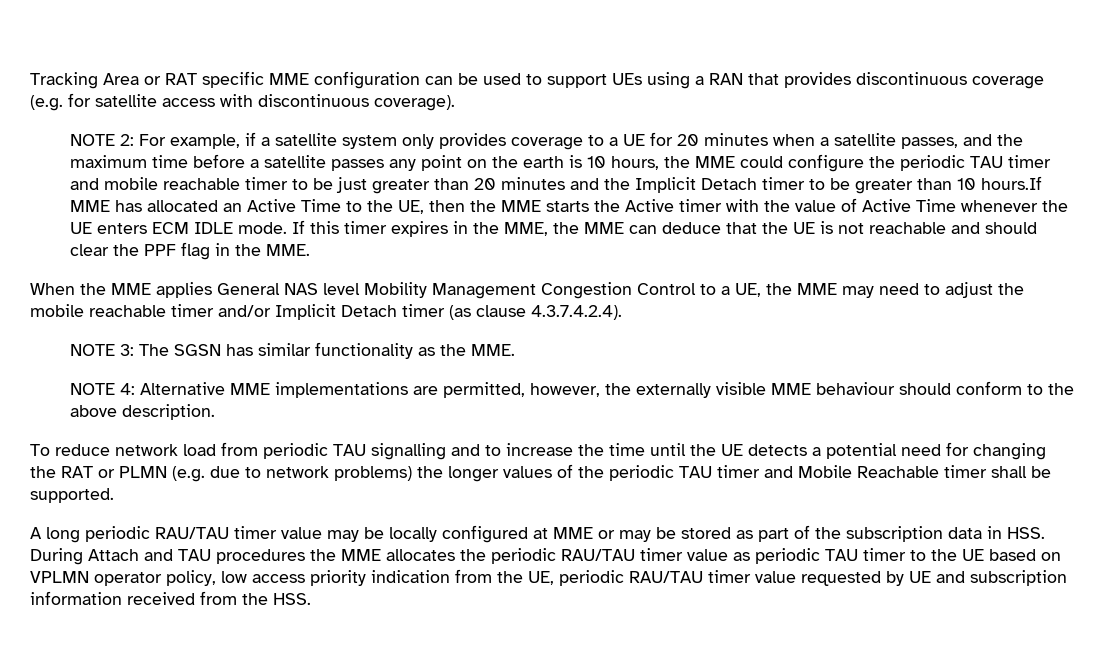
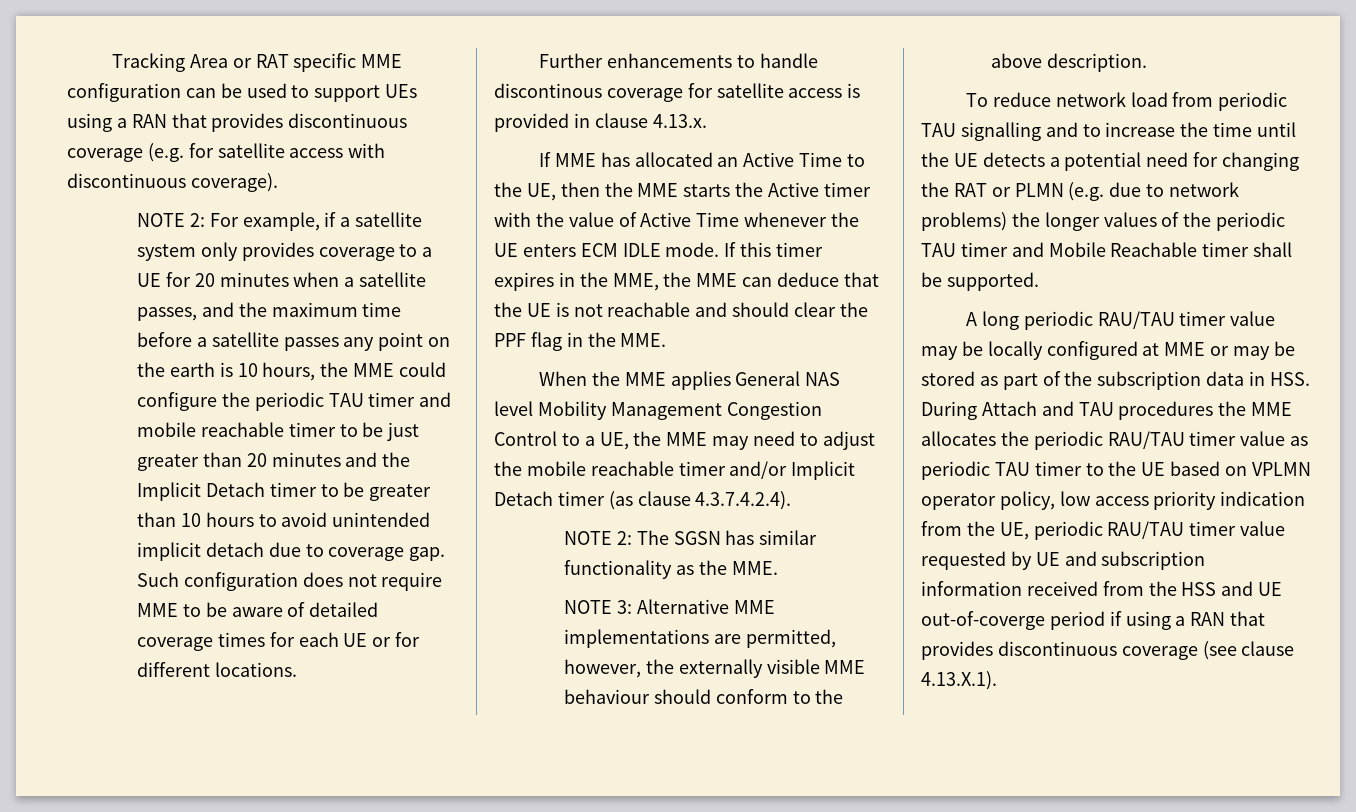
[980,176,1042,190] hours.If -> [205,512,431,527] [136,542,446,561] [136,572,443,591] [136,602,379,617] [136,632,421,651] [136,662,297,677] [538,53,818,68] [494,83,861,102] [494,113,707,132] [538,152,551,167] hours to avoid unintended implicit detach due to coverage gap. Such configuration does not require MME to be aware of detailed coverage times for each UE or for different locations. // Further enhancements to handle discontinous coverage for satellite access is provided in clause 4.13.x. // If
[119,344,134,356] 3: -> [616,531,632,545] 2:
[119,383,135,395] 4: -> [616,600,632,614] 3:
[273,593,311,605] HSS. -> [1181,581,1283,596] [921,611,1266,630] [921,641,1295,660] [921,671,997,690] HSS and UE out-of-coverge period if using a RAN that provides discontinuous coverage (see clause 4.13.X.1).

